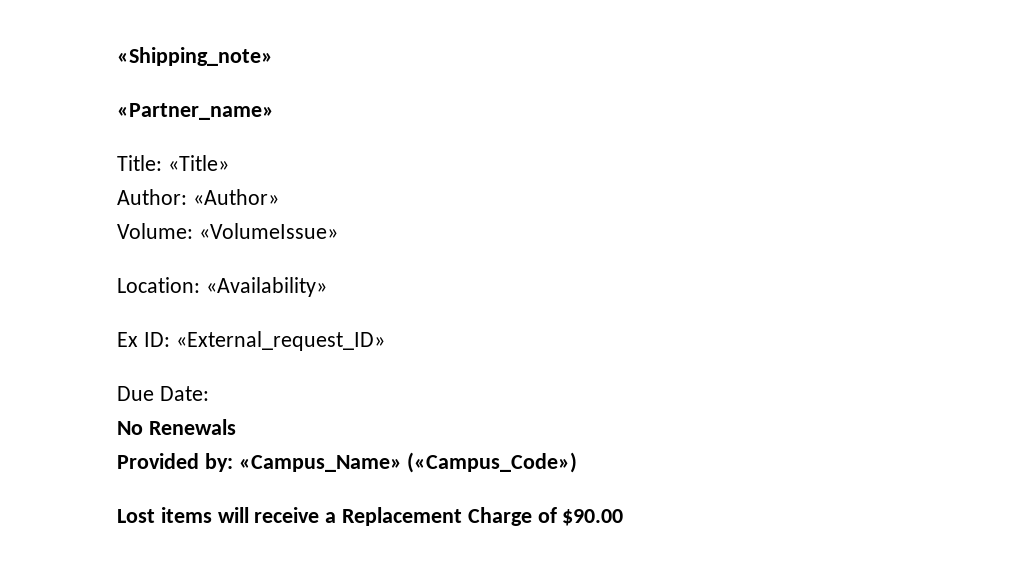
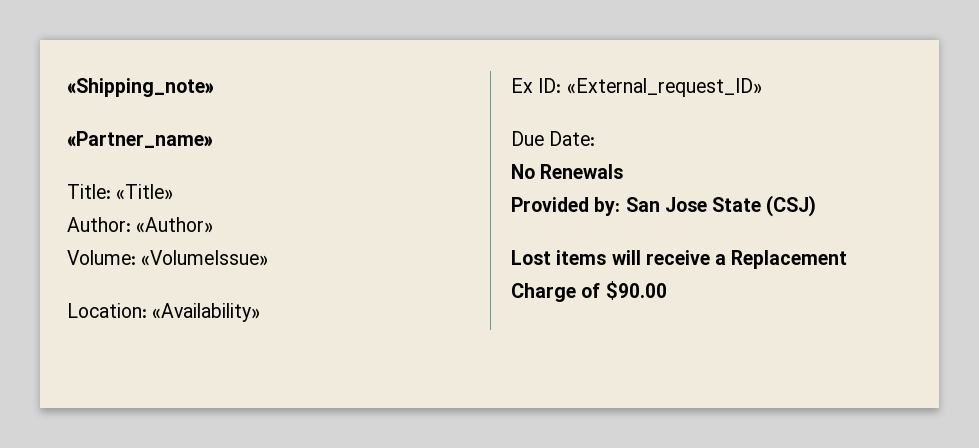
[238,452,578,473] «Campus_Name» («Campus_Code») -> [625,195,817,217] San Jose State (CSJ)

